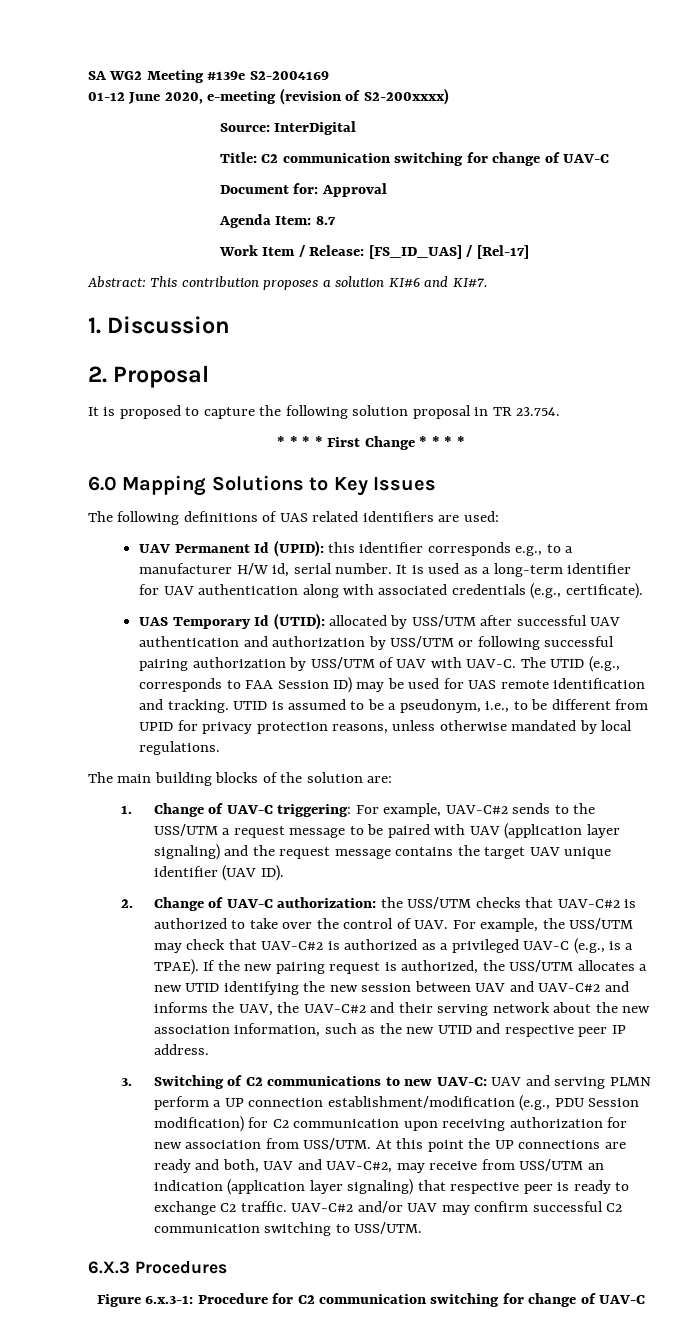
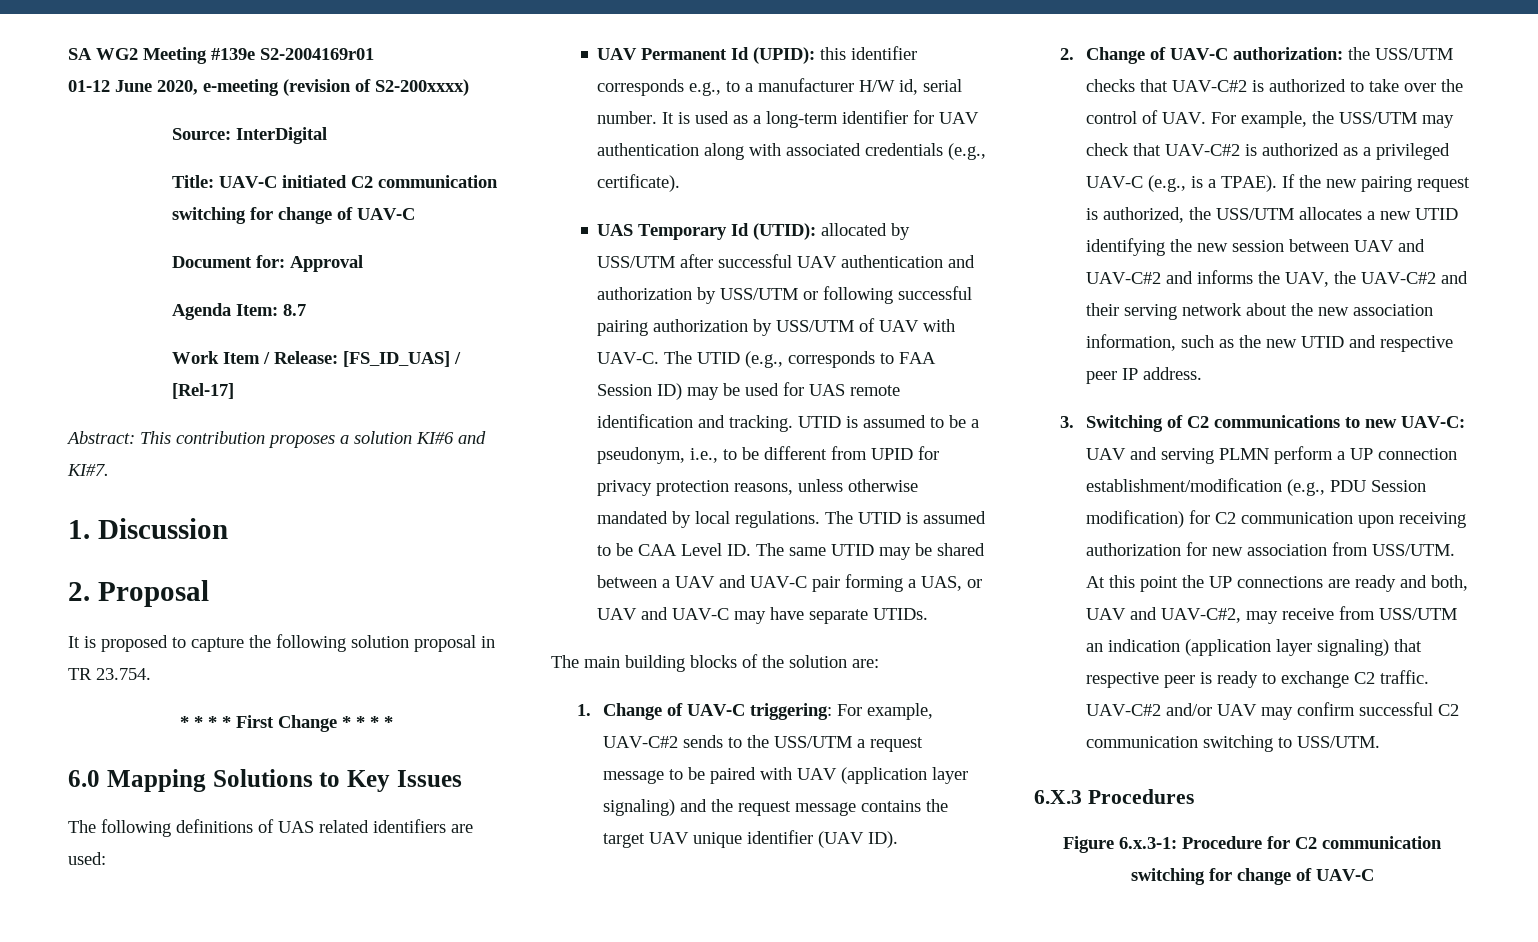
[249,71,329,80] S2-2004169 -> [260,48,374,60] S2-2004169r01
(257, 157) none -> [218,175,347,188] UAV-C initiated
(221, 748) none -> [825,511,987,524] [597,543,986,560] [597,574,983,592] [597,607,929,624] The UTID is assumed to be CAA Level ID. The same UTID may be shared between a UAV and UAV-C pair forming a UAS, or UAV and UAV-C may have separate UTIDs.

